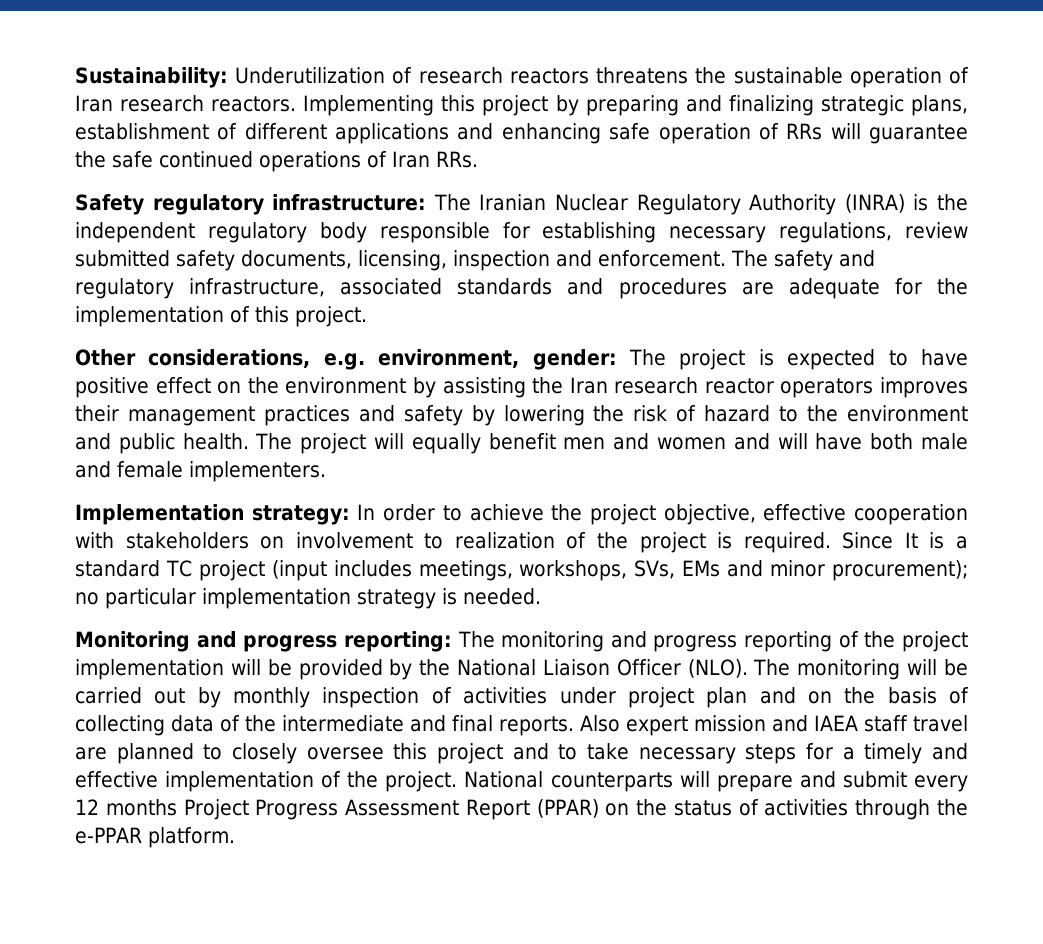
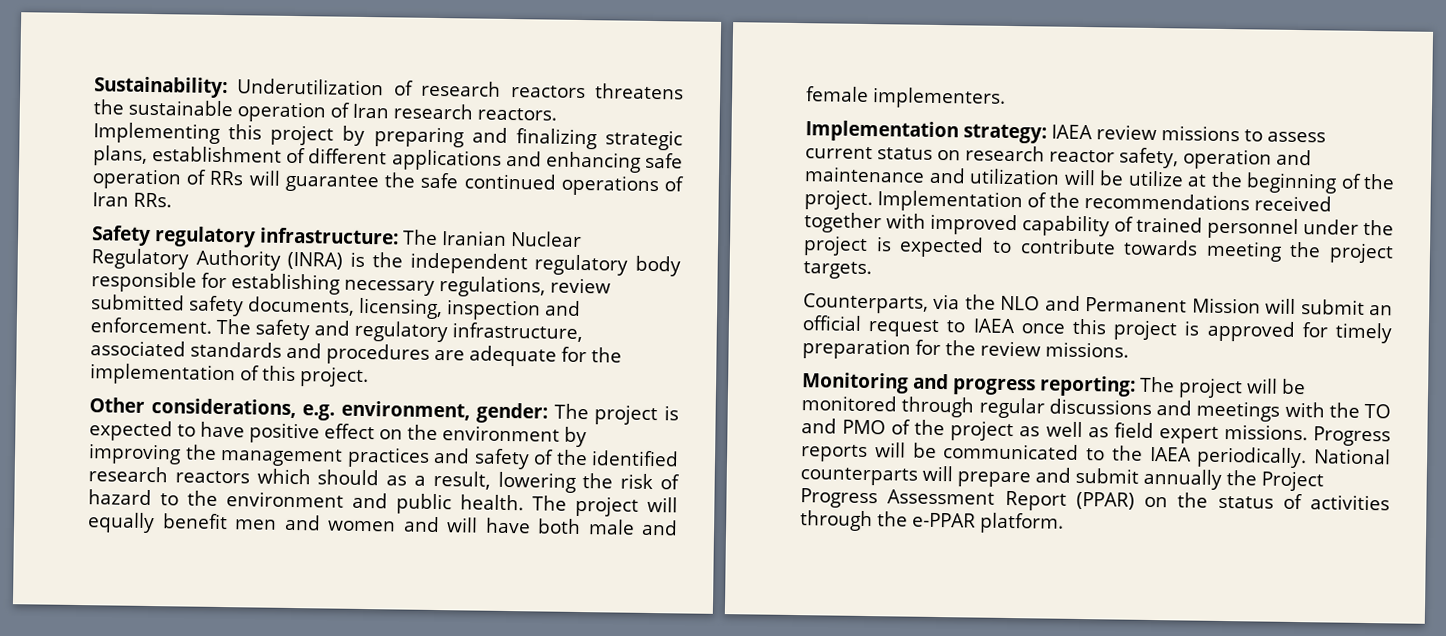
[442,377,969,398] [75,405,495,426] assisting the Iran research reactor operators improves their management practices and safety by -> [88,443,679,470] [88,466,491,490] improving the management practices and safety of the identified research reactors which should as a result,
[357,504,969,525] [75,532,968,553] [75,560,969,581] [75,588,541,609] In order to achieve the project objective, effective cooperation with stakeholders on involvement to realization of the project is required. Since It is a standard TC project (input includes meetings, workshops, SVs, EMs and minor procurement); no particular implementation strategy is needed. -> [1051,124,1326,143] [805,145,1312,170] [804,166,1395,194] [804,189,1332,213] [804,212,1394,240] [803,235,1394,264] [803,261,872,280] [803,293,1393,316] [802,315,1392,344] [802,338,1129,360] IAEA review missions to assess current status on research reactor safety, operation and maintenance and utilization will be utilize at the beginning of the project. Implementation of the recommendations received together with improved capability of trained personnel under the project is expected to contribute towards meeting the project targets. // Counterparts, via the NLO and Permanent Mission will submit an official request to IAEA once this project is approved for timely preparation for the review missions.
[501,631,968,652] [75,659,968,680] [75,687,970,708] [75,715,968,736] [75,743,968,764] [75,771,458,792] monitoring and progress reporting of the project implementation will be provided by the National Liaison Officer (NLO). The monitoring will be carried out by monthly inspection of activities under project plan and on the basis of collecting data of the intermediate and final reports. Also expert mission and IAEA staff travel are planned to closely oversee this project and to take necessary steps for a timely and effective implementation of the project. -> [1178,377,1306,399] [801,395,1391,422] [801,418,1391,447] [801,442,1308,469] project will be monitored through regular discussions and meetings with the TO and PMO of the project as well as field expert missions. Progress reports will be communicated to the IAEA periodically.
[914,775,969,792] [75,799,177,816] every 12 months -> [1143,468,1257,490] annually the

